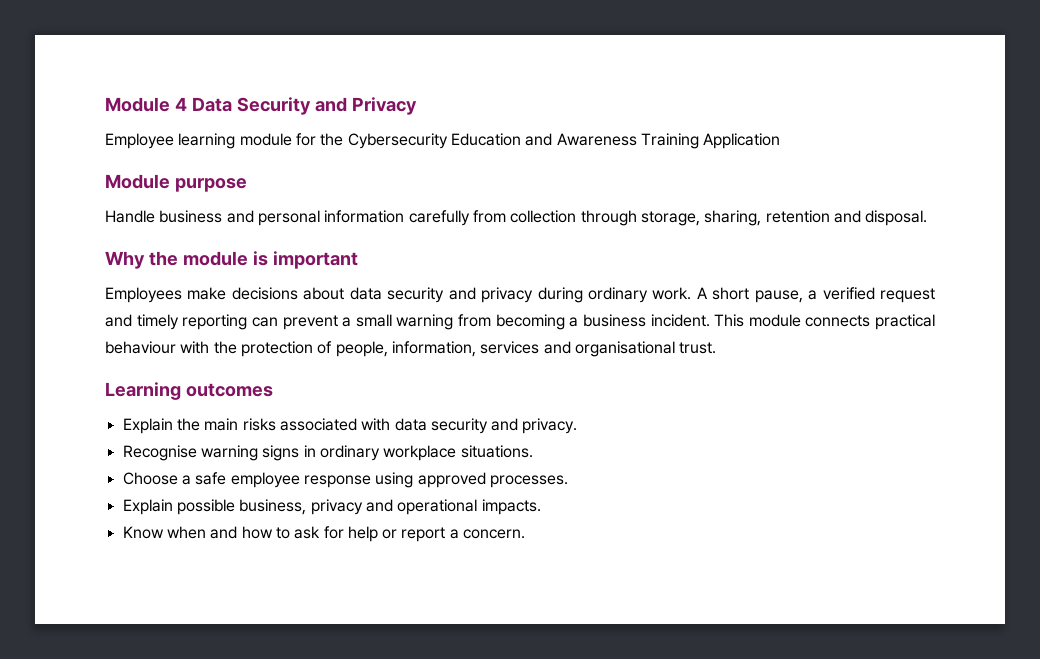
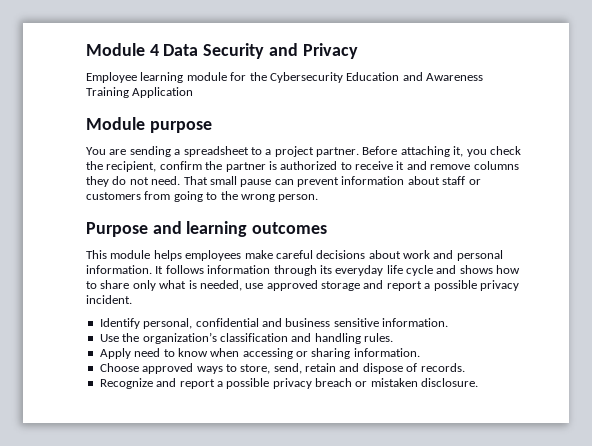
[105,210,928,226] [105,251,358,269] [105,287,935,303] [105,314,935,330] [105,341,717,357] [105,382,273,400] [122,418,578,434] [122,445,533,461] [122,472,568,488] [122,499,541,515] [122,526,526,542] Handle business and personal information carefully from collection through storage, sharing, retention and disposal. // Why the module is important // Employees make decisions about data security and privacy during ordinary work. A short pause, a verified request and timely reporting can prevent a small warning from becoming a business incident. This module connects practical behaviour with the protection of people, information, services and organisational trust. // Learning outcomes // Explain the main risks associated with data security and privacy. // Recognise warning signs in ordinary workplace situations. // Choose a safe employee response using approved processes. // Explain possible business, privacy and operational impacts. // Know when and how to ask for help or report a concern. -> [86,146,521,157] [86,161,519,172] [86,176,481,187] [86,191,319,202] [86,221,328,237] [86,250,503,261] [86,265,521,276] [86,280,519,291] [86,295,132,304] [99,318,448,329] [99,332,393,344] [99,348,420,359] [99,363,465,374] [99,378,479,389] You are sending a spreadsheet to a project partner. Before attaching it, you check the recipient, confirm the partner is authorized to receive it and remove columns they do not need. That small pause can prevent information about staff or customers from going to the wrong person. // Purpose and learning outcomes // This module helps employees make careful decisions about work and personal information. It follows information through its everyday life cycle and shows how to share only what is needed, use approved storage and report a possible privacy incident. // Identify personal, confidential and business sensitive information. // Use the organization’s classification and handling rules. // Apply need to know when accessing or sharing information. // Choose approved ways to store, send, retain and dispose of records. // Recognize and report a possible privacy breach or mistaken disclosure.

